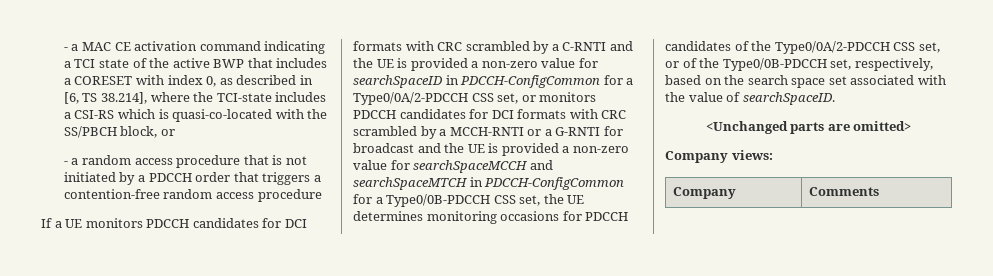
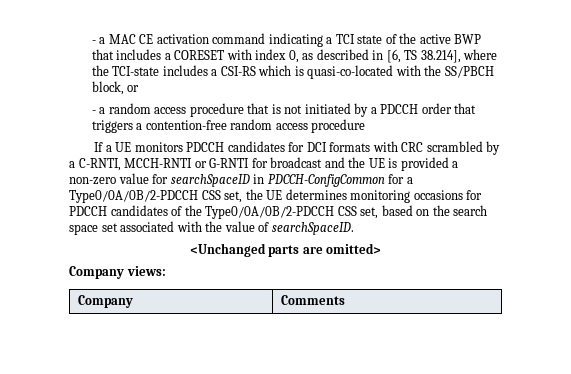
[562,42,607,51] C-RNTI -> [78,157,323,171] C-RNTI, MCCH-RNTI or G-RNTI for broadcast
[353,92,597,105] [353,109,627,119] [353,126,623,139] [353,143,629,156] [353,160,553,173] [353,177,625,190] [353,194,491,207] Type0/0A/2-PDCCH CSS set, or monitors PDCCH candidates for DCI formats with CRC scrambled by a MCCH-RNTI or a G-RNTI for broadcast and the UE is provided a non-zero value for searchSpaceMCCH and searchSpaceMTCH in PDCCH-ConfigCommon for a Type0/0B-PDCCH -> [69,190,198,203] Type0/0A/0B/2-PDCCH
[774,41,940,54] [665,58,933,71] Type0/0A/2-PDCCH CSS set, or of the Type0/0B-PDCCH set, respectively, -> [205,206,379,219] Type0/0A/0B/2-PDCCH CSS set,

